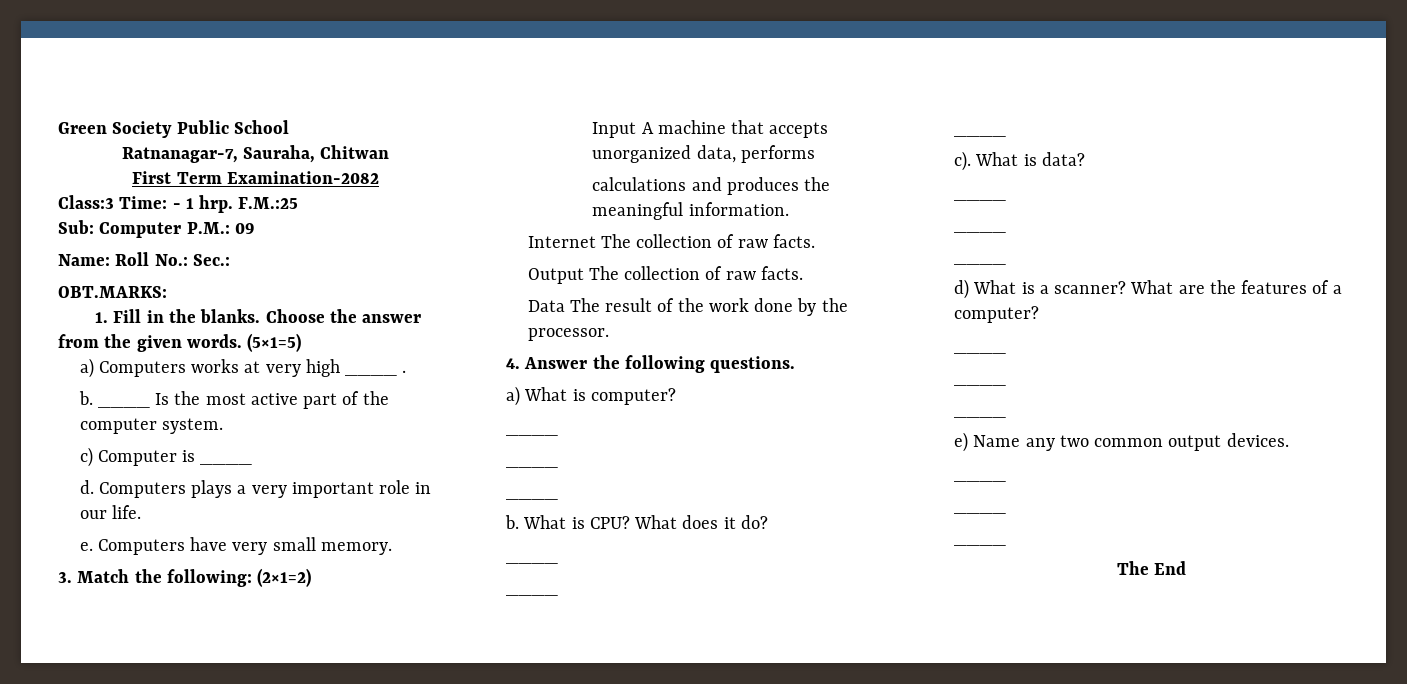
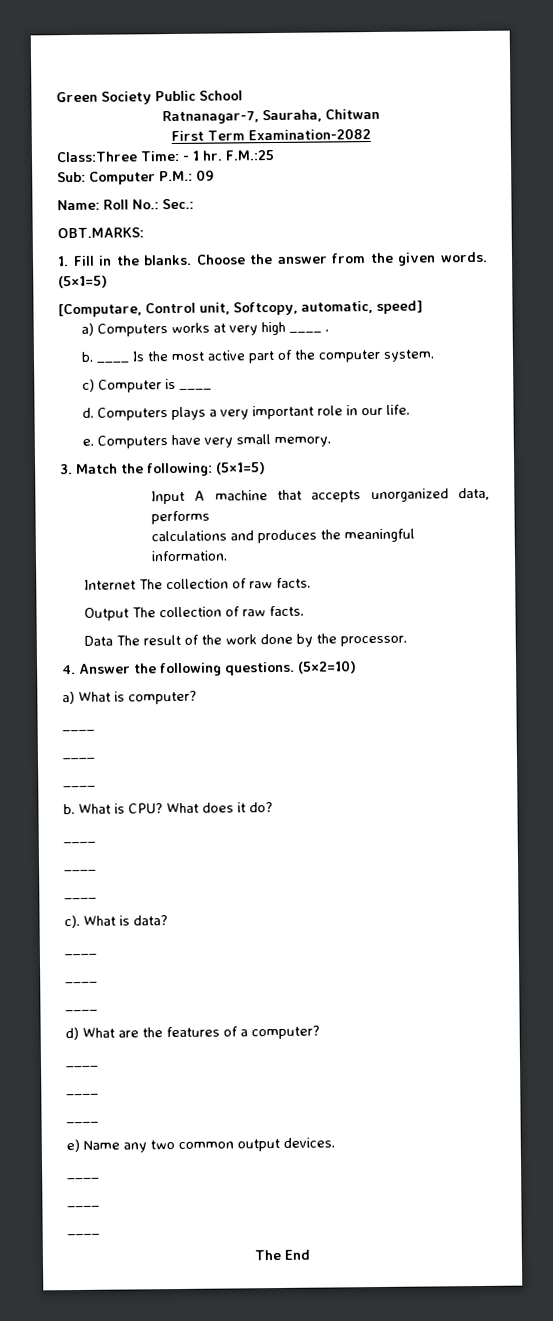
[58,195,114,209] Class:3 -> [56,151,138,163] Class:Three
[199,195,234,213] hrp. -> [202,150,223,161] hr.
(302, 342) none -> [58,300,423,318] // [Computare, Control unit, Softcopy, automatic, speed]
[257,568,312,587] (2×1=2) -> [216,462,266,475] (5×1=5)
(796, 364) none -> [298,660,357,674] (5×2=10)
[1021,280,1174,294] is a scanner? What -> (115, 1032) none

